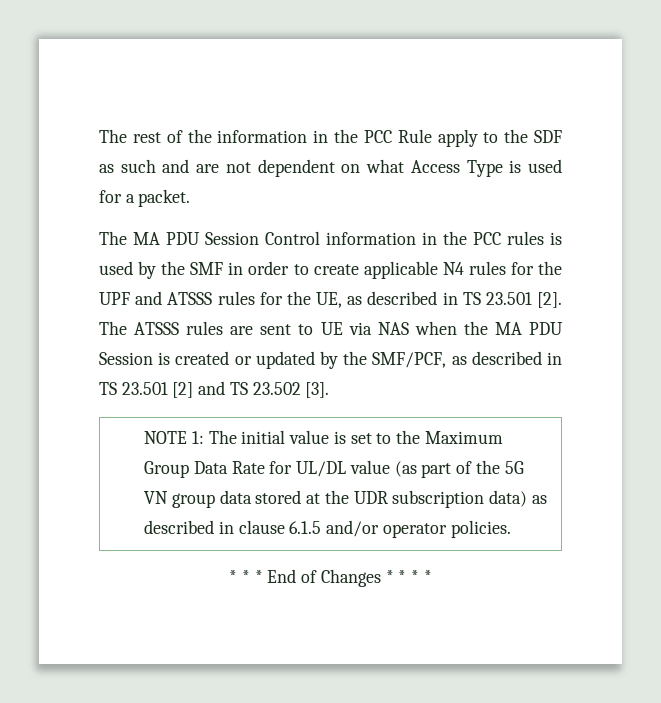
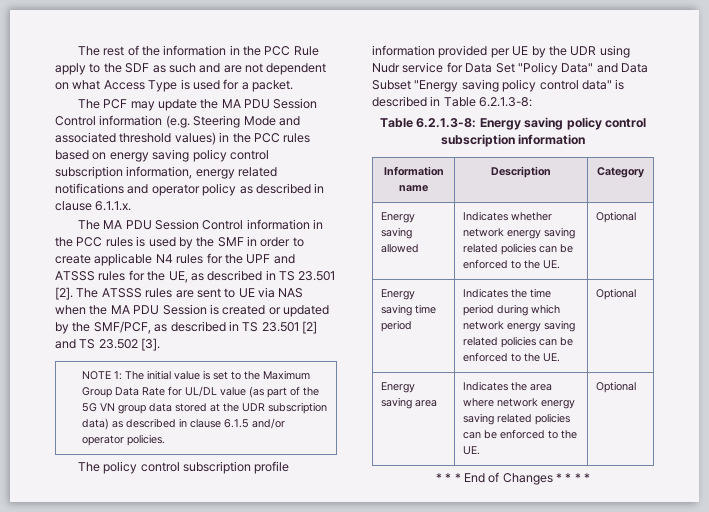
(191, 198) none -> [77,98,318,111] [55,115,300,128] [55,132,311,145] [55,149,269,162] [55,166,278,179] [55,183,325,196] [55,201,132,211] // The PCF may update the MA PDU Session Control information (e.g. Steering Mode and associated threshold values) in the PCC rules based on energy saving policy control subscription information, energy related notifications and operator policy as described in clause 6.1.1.x.
(511, 529) none -> [77,461,290,474] [372,45,630,58] [372,62,648,75] [372,79,625,92] [372,96,533,107] [380,117,646,130] [440,134,586,147] [383,166,444,176] [399,185,428,192] [491,166,551,178] [597,167,645,178] [380,212,415,223] [380,227,412,239] [380,244,419,253] [462,211,552,221] [462,227,575,239] [462,243,573,255] [462,259,560,269] [595,211,636,223] [380,289,415,300] [380,304,436,316] [380,320,412,332] [462,288,551,298] [462,304,560,316] [462,320,575,332] [462,336,573,348] [462,352,560,362] [595,288,636,300] [380,382,415,393] [380,397,437,409] [462,381,552,391] [462,398,575,409] [462,413,570,425] [462,429,577,439] [462,446,480,455] [595,381,636,393] // The policy control subscription profile information provided per UE by the UDR using Nudr service for Data Set "Policy Data" and Data Subset "Energy saving policy control data" is described in Table 6.2.1.3-8: // Table 6.2.1.3-8: Energy saving policy control subscription information // Information name | Description | Category // Energy saving allowed | Indicates whether network energy saving related policies can be enforced to the UE. | Optional // Energy saving time period | Indicates the time period during which network energy saving related policies can be enforced to the UE. | Optional // Energy saving area | Indicates the area where network energy saving related policies can be enforced to the UE. | Optional

